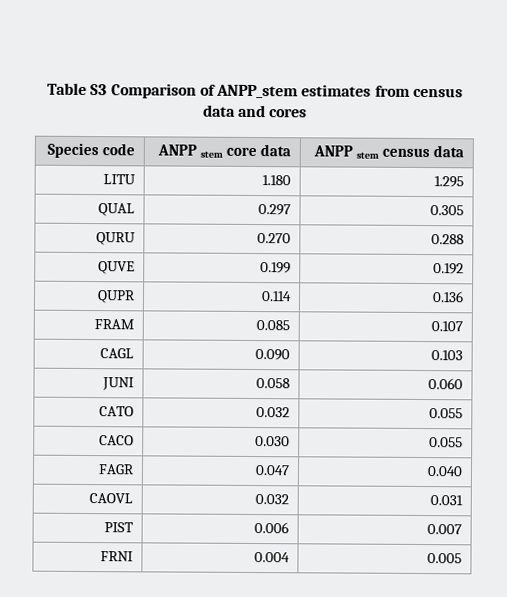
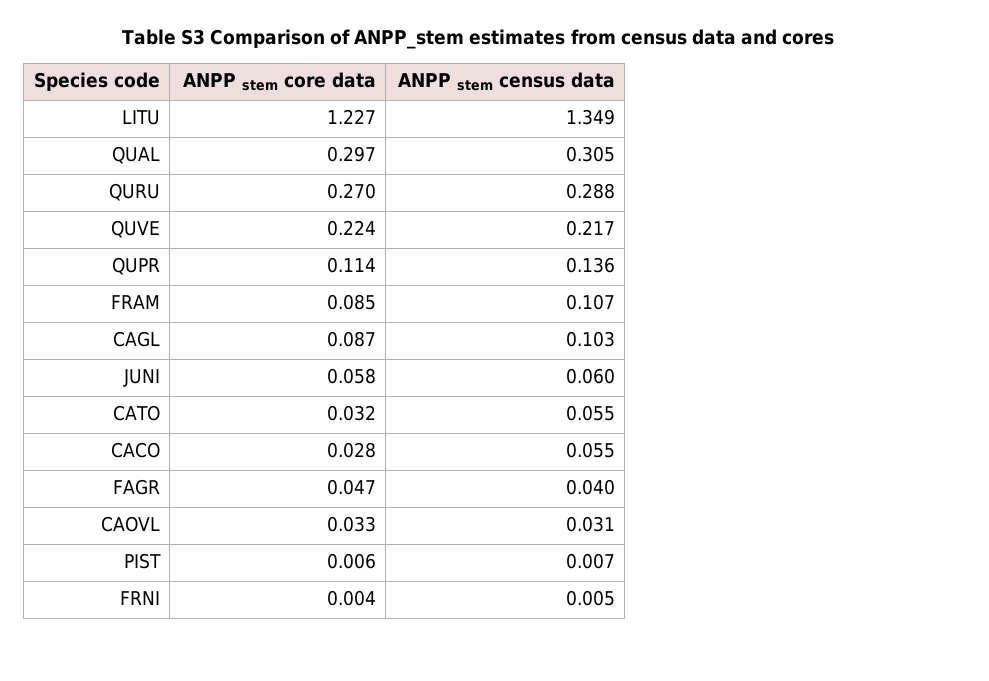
[261,175,291,186] [433,176,464,188] 1.180 | 1.295 -> [327,109,377,124] [566,109,616,125] 1.227 | 1.349
[259,262,291,274] [432,263,464,275] 0.199 | 0.192 -> [327,220,377,236] [566,220,616,236] 0.224 | 0.217
[254,349,290,361] 0.090 -> [327,331,377,347] 0.087
[254,436,290,447] 0.030 -> [327,442,377,458] 0.028
[254,494,289,505] 0.032 -> [327,516,377,532] 0.033

